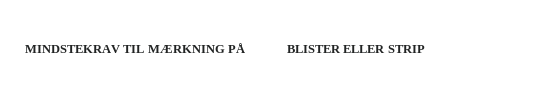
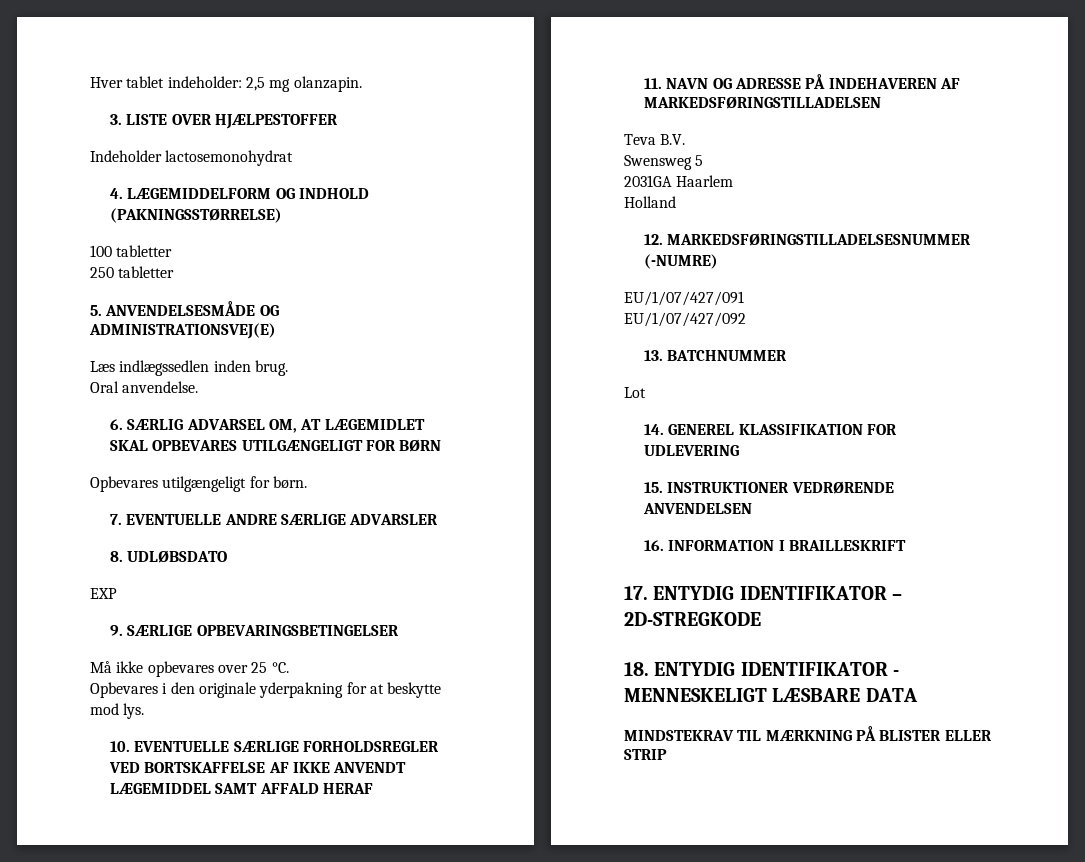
(25, 49) none -> [90,76,362,92] [109,114,338,129] [90,150,294,166] [109,188,369,199] [109,208,282,223] [90,245,173,257] [90,266,175,278] [90,301,279,316] [89,323,276,339] [90,360,288,376] [90,381,199,393] [109,419,425,433] [109,439,442,452] [90,476,307,492] [109,514,439,525] [109,550,228,563] [90,588,117,599] [109,625,399,636] [90,661,289,677] [90,682,442,698] [90,703,145,719] [109,741,439,752] [108,762,407,773] [109,783,373,794] [643,74,960,89] [643,96,881,109] [624,134,686,145] [624,155,704,170] [624,175,734,187] [624,196,676,208] [643,233,972,246] [643,254,718,269] [624,291,744,306] [624,312,746,327] [643,350,788,361] [624,387,646,398] [643,424,897,435] [643,445,739,456] [643,481,894,494] [642,503,752,514] [643,540,906,551] [624,586,903,600] [624,612,761,626] [624,662,900,676] [624,688,918,702] Hver tablet indeholder: 2,5 mg olanzapin. // 3. LISTE OVER HJÆLPESTOFFER // Indeholder lactosemonohydrat // 4. LÆGEMIDDELFORM OG INDHOLD (PAKNINGSSTØRRELSE) // 100 tabletter // 250 tabletter // 5. ANVENDELSESMÅDE OG ADMINISTRATIONSVEJ(E) // Læs indlægssedlen inden brug. // Oral anvendelse. // 6. SÆRLIG ADVARSEL OM, AT LÆGEMIDLET SKAL OPBEVARES UTILGÆNGELIGT FOR BØRN // Opbevares utilgængeligt for børn. // 7. EVENTUELLE ANDRE SÆRLIGE ADVARSLER // 8. UDLØBSDATO // EXP // 9. SÆRLIGE OPBEVARINGSBETINGELSER // Må ikke opbevares over 25 °C. // Opbevares i den originale yderpakning for at beskytte mod lys. // 10. EVENTUELLE SÆRLIGE FORHOLDSREGLER VED BORTSKAFFELSE AF IKKE ANVENDT LÆGEMIDDEL SAMT AFFALD HERAF // 11. NAVN OG ADRESSE PÅ INDEHAVEREN AF MARKEDSFØRINGSTILLADELSEN // Teva B.V. // Swensweg 5 // 2031GA Haarlem // Holland // 12. MARKEDSFØRINGSTILLADELSESNUMMER (-NUMRE) // EU/1/07/427/091 // EU/1/07/427/092 // 13. BATCHNUMMER // Lot // 14. GENEREL KLASSIFIKATION FOR UDLEVERING // 15. INSTRUKTIONER VEDRØRENDE ANVENDELSEN // 16. INFORMATION I BRAILLESKRIFT // 17. ENTYDIG IDENTIFIKATOR – 2D-STREGKODE // 18. ENTYDIG IDENTIFIKATOR - MENNESKELIGT LÆSBARE DATA //

